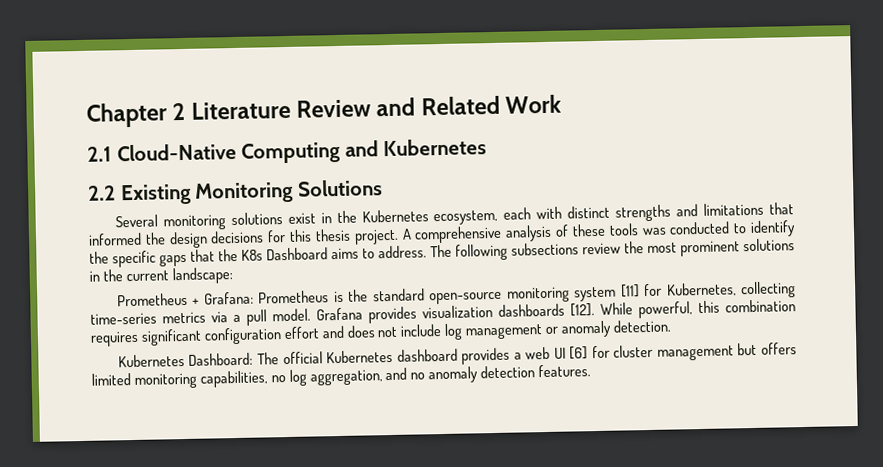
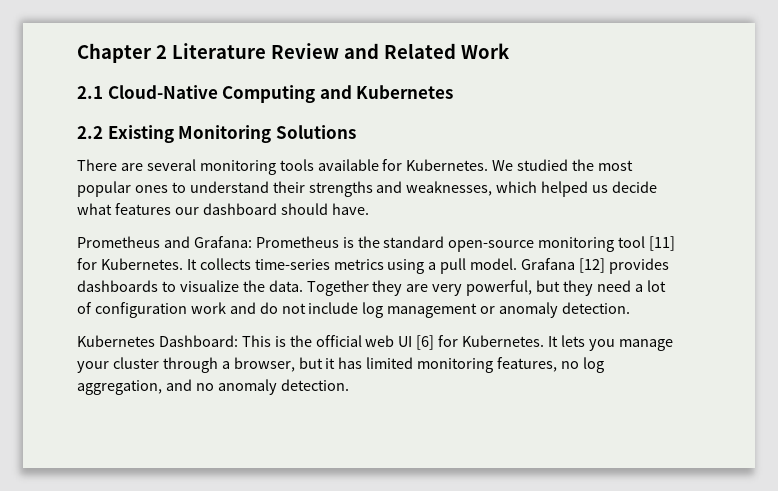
[114,202,795,231] [88,220,797,249] [89,238,795,268] [89,267,233,285] [116,292,200,307] Several monitoring solutions exist in the Kubernetes ecosystem, each with distinct strengths and limitations that informed the design decisions for this thesis project. A comprehensive analysis of these tools was conducted to identify the specific gaps that the K8s Dashboard aims to address. The following subsections review the most prominent solutions in the current landscape: // Prometheus + -> [77,159,634,175] [77,181,658,197] [77,203,369,215] [77,236,190,248] There are several monitoring tools available for Kubernetes. We studied the most popular ones to understand their strengths and weaknesses, which helped us decide what features our dashboard should have. // Prometheus and
[574,286,617,302] system -> [618,236,646,248] tool
[666,281,796,299] Kubernetes, collecting -> [100,258,251,270] Kubernetes. It collects
[211,311,228,323] via -> [387,259,425,274] using
[368,299,796,324] [90,325,375,347] provides visualization dashboards [12]. While powerful, this combination requires significant configuration effort and does -> [579,258,669,274] [77,280,666,296] [77,302,278,318] [12] provides dashboards to visualize the data. Together they are very powerful, but they need a lot of configuration work and do
[256,342,798,365] The official Kubernetes dashboard provides a web UI [6] for cluster management but offers -> [241,335,673,351] [77,357,363,373] This is the official web UI [6] for Kubernetes. It lets you manage your cluster through a browser, but it has
[199,370,268,388] capabilities, -> [497,357,558,372] features,
[480,364,592,379] detection features. -> [280,379,349,391] detection.

